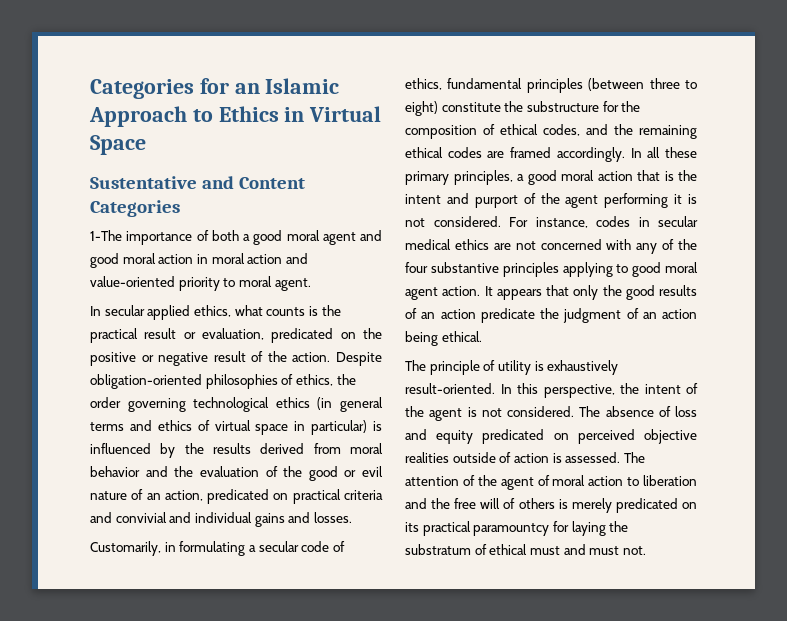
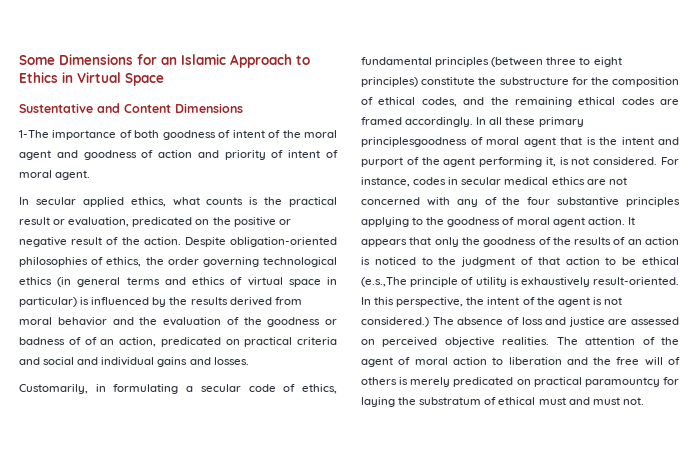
[90,79,194,99] Categories -> [19,54,133,65] Some Dimensions
[90,200,180,217] Categories -> [175,103,243,113] Dimensions
[243,230,382,245] [90,253,308,268] [90,276,236,291] a good moral agent and good moral action in moral action and value-oriented priority to -> [162,130,338,140] [19,150,338,160] goodness of intent of the moral agent and goodness of action and priority of intent of
[308,466,383,481] [90,491,127,500] good or evil nature -> [267,317,337,327] [19,337,81,345] goodness or badness of
[115,512,167,523] convivial -> [43,357,75,365] social
[405,101,438,116] eight) -> [593,57,622,67] [361,77,418,87] eight principles)
[453,170,633,185] principles, a good moral action -> [361,137,556,147] principlesgoodness of moral agent
[674,194,683,204] it -> [545,157,556,167] it,
[632,262,662,277] good -> [426,217,515,227] the goodness of
[625,285,655,300] good -> [483,237,571,247] goodness of the
[480,308,697,323] [405,331,482,346] [405,360,426,371] predicate the judgment of an action being ethical. // The -> [361,257,679,267] [361,277,407,287] is noticed to the judgment of that action to be ethical (e.s.,The
[507,406,574,417] considered. -> [361,317,429,327] considered.)
[436,429,697,444] [405,452,621,463] equity predicated on perceived objective realities outside of action is assessed. -> [568,317,679,327] [361,337,550,347] justice are assessed on perceived objective realities.
[405,522,419,532] its -> (531, 382) none

